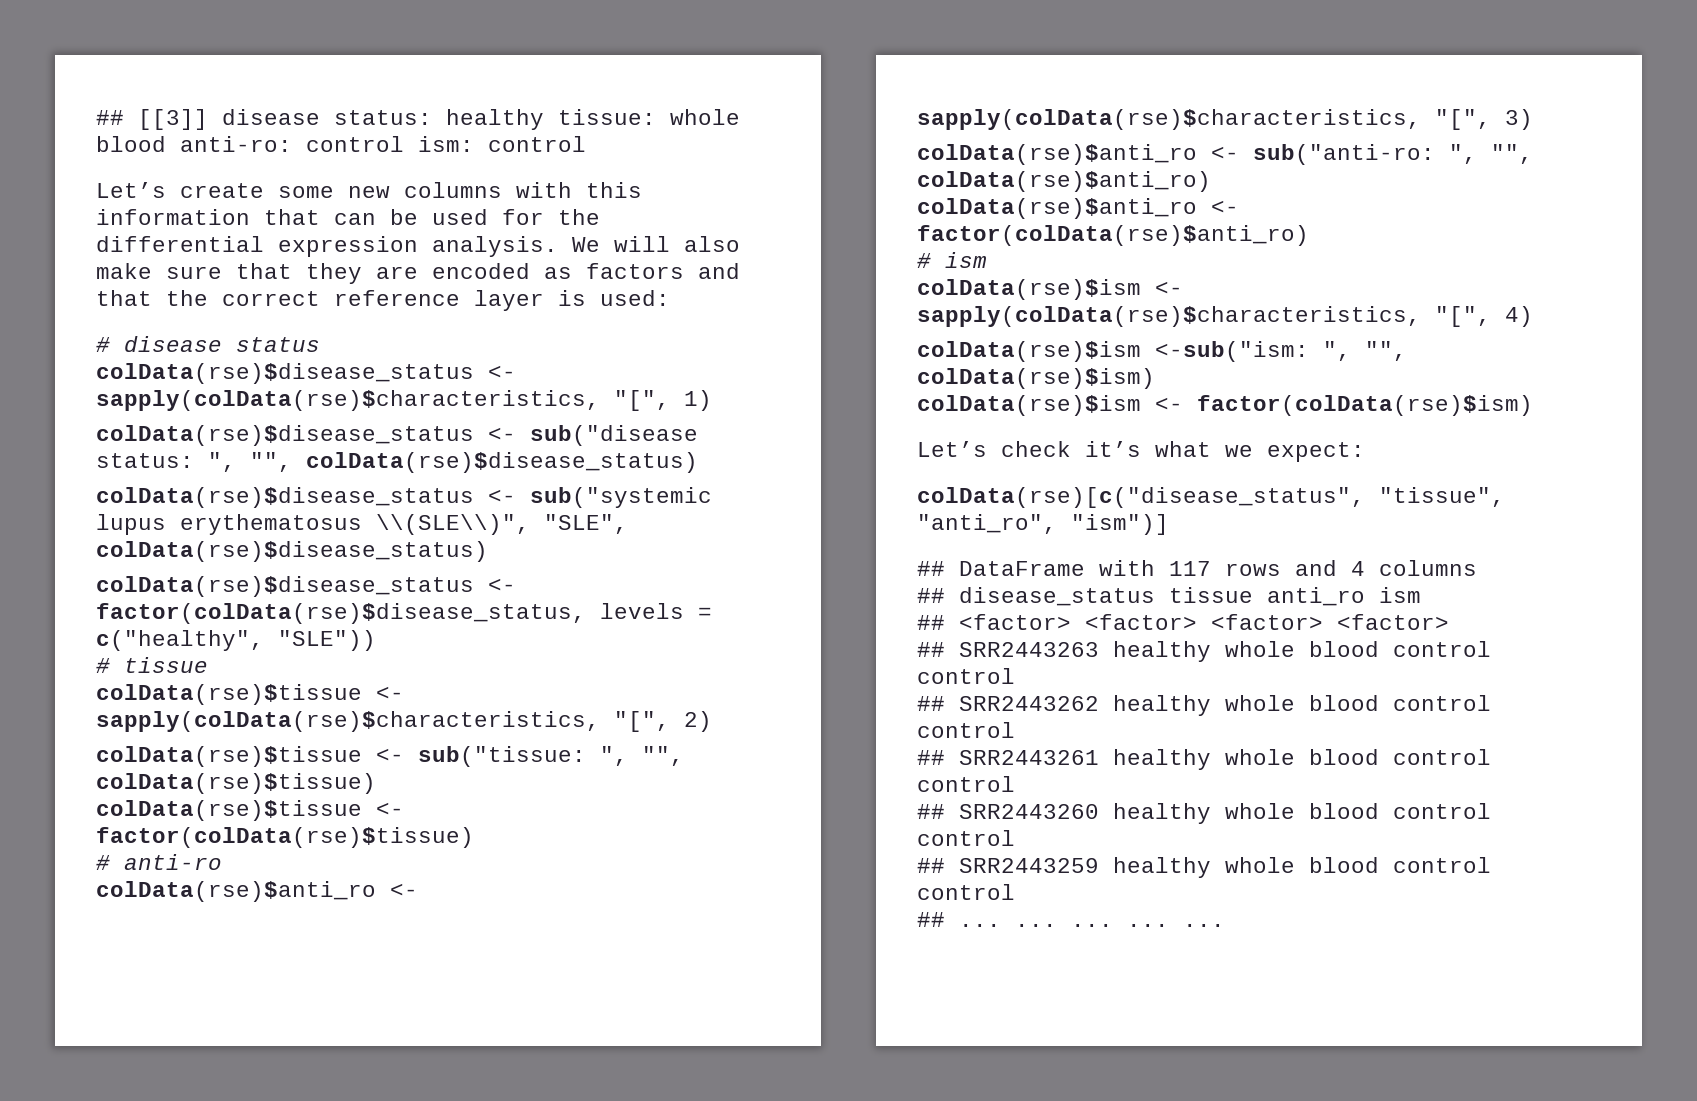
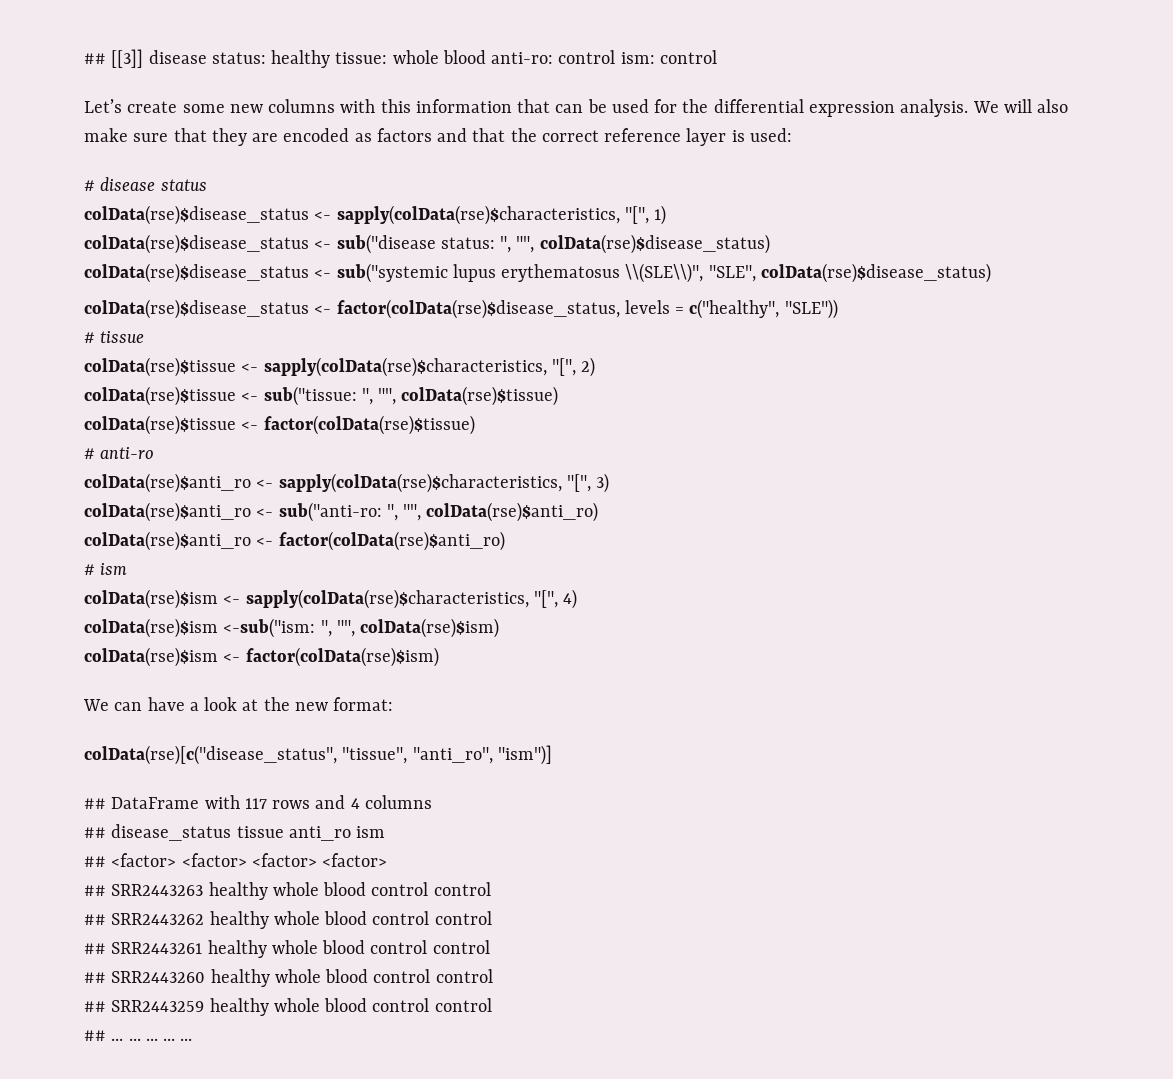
[917,441,1365,462] Let’s check it’s what we expect: -> [83,697,394,711] We can have a look at the new format:

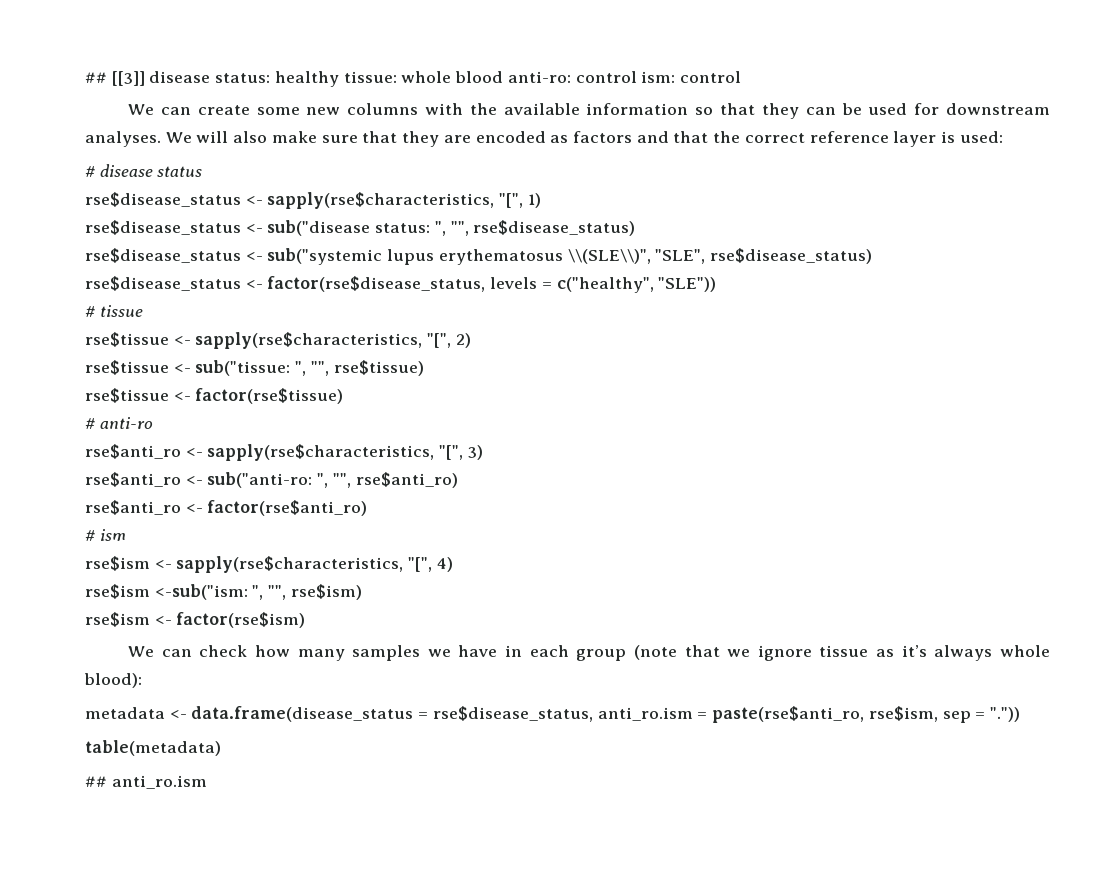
[84,99,122,113] Let’s -> [128,104,191,115] We can
[380,99,969,117] this information that can be used for the differential expression analysis. -> [469,103,1050,119] [85,131,161,147] the available information so that they can be used for downstream analyses.
[84,205,620,225] colData(rse)$disease_status <- sapply(colData(rse)$characteristics, -> [85,192,495,209] rse$disease_status <- sapply(rse$characteristics,
[84,234,309,254] colData(rse)$disease_status -> [85,220,241,235] rse$disease_status
[539,234,770,254] [84,263,309,283] colData(rse)$disease_status) // colData(rse)$disease_status -> [473,220,636,236] [85,248,241,263] rse$disease_status) // rse$disease_status
[760,263,991,283] [84,299,620,319] colData(rse)$disease_status) // colData(rse)$disease_status <- factor(colData(rse)$disease_status, -> [710,248,873,264] [85,276,486,292] rse$disease_status) // rse$disease_status <- factor(rse$disease_status,
[84,357,547,377] colData(rse)$tissue <- sapply(colData(rse)$characteristics, -> [85,332,423,349] rse$tissue <- sapply(rse$characteristics,
[84,386,236,406] colData(rse)$tissue -> [85,360,169,375] rse$tissue
[401,386,559,406] [84,415,475,435] colData(rse)$tissue) // colData(rse)$tissue <- factor(colData(rse)$tissue) -> [333,360,424,376] [85,388,344,404] rse$tissue) // rse$tissue <- factor(rse$tissue)
[84,473,562,493] colData(rse)$anti_ro <- sapply(colData(rse)$characteristics, -> [85,444,435,461] rse$anti_ro <- sapply(rse$characteristics,
[84,502,251,522] colData(rse)$anti_ro -> [85,472,181,487] rse$anti_ro
[426,502,599,522] [84,531,505,551] colData(rse)$anti_ro) // colData(rse)$anti_ro <- factor(colData(rse)$anti_ro) -> [355,472,458,488] [85,500,368,516] rse$anti_ro) // rse$anti_ro <- factor(rse$anti_ro)
[84,589,529,609] colData(rse)$ism <- sapply(colData(rse)$characteristics, -> [85,556,404,573] rse$ism <- sapply(rse$characteristics,
[84,618,218,638] colData(rse)$ism -> [85,584,150,599] rse$ism
[360,618,500,638] [84,647,439,667] [83,697,394,711] [84,745,552,765] [84,795,432,809] [84,824,386,841] [84,853,388,867] [84,882,491,900] [84,911,492,929] [84,940,490,958] [84,969,493,987] [84,998,492,1016] [84,1030,193,1041] colData(rse)$ism) // colData(rse)$ism <- factor(colData(rse)$ism) // We can have a look at the new format: // colData(rse)[c("disease_status", "tissue", "anti_ro", "ism")] // ## DataFrame with 117 rows and 4 columns // ## disease_status tissue anti_ro ism // ## <factor> <factor> <factor> <factor> // ## SRR2443263 healthy whole blood control control // ## SRR2443262 healthy whole blood control control // ## SRR2443261 healthy whole blood control control // ## SRR2443260 healthy whole blood control control // ## SRR2443259 healthy whole blood control control // ## ... ... ... ... ... -> [290,584,362,600] [85,612,306,628] [128,645,1050,661] [84,673,142,688] [85,706,1020,723] [85,740,221,756] [85,775,207,789] rse$ism) // rse$ism <- factor(rse$ism) // We can check how many samples we have in each group (note that we ignore tissue as it’s always whole blood): // metadata <- data.frame(disease_status = rse$disease_status, anti_ro.ism = paste(rse$anti_ro, rse$ism, sep = ".")) // table(metadata) // ## anti_ro.ism

